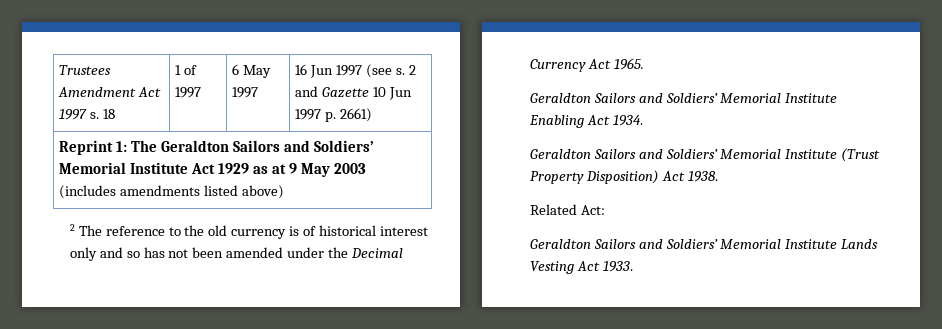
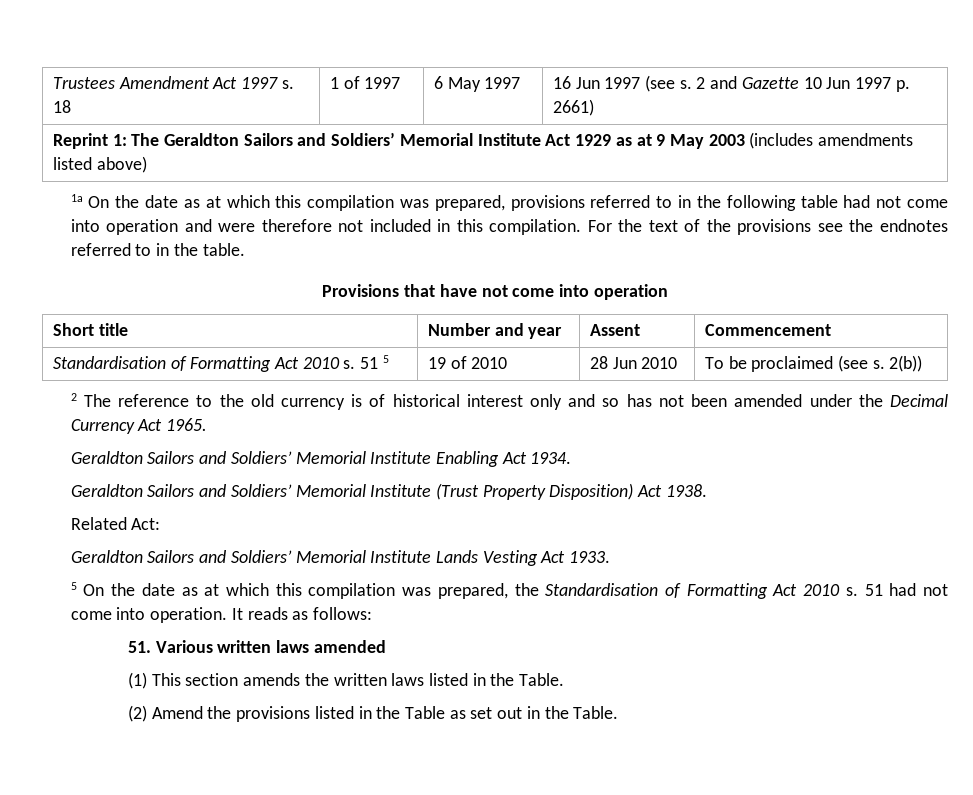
(284, 192) none -> [70,194,949,211] [70,219,949,235] [70,243,245,256] [322,284,668,300] [52,323,128,336] [427,323,563,339] [589,324,640,336] [704,324,831,336] [52,355,389,372] [427,356,508,369] [589,356,678,369] [704,355,923,372] // 1a On the date as at which this compilation was prepared, provisions referred to in the following table had not come into operation and were therefore not included in this compilation. For the text of the provisions see the endnotes referred to in the table. // Provisions that have not come into operation // Short title | Number and year | Assent | Commencement // Standardisation of Formatting Act 2010 s. 51 5 | 19 of 2010 | 28 Jun 2010 | To be proclaimed (see s. 2(b))
(633, 266) none -> [70,582,949,599] [70,607,372,623] [127,640,386,653] [127,672,565,689] [127,705,619,722] // 5 On the date as at which this compilation was prepared, the Standardisation of Formatting Act 2010 s. 51 had not come into operation. It reads as follows: // 51. Various written laws amended // (1) This section amends the written laws listed in the Table. // (2) Amend the provisions listed in the Table as set out in the Table.

